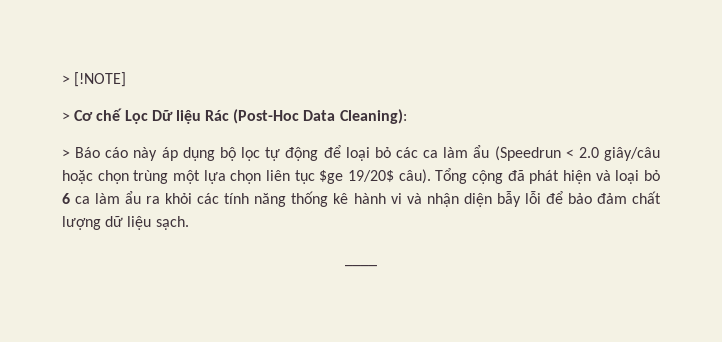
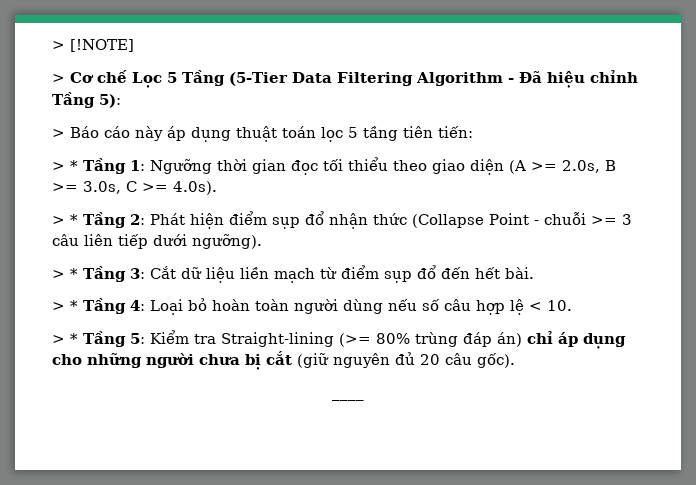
[151,109,407,124] Dữ liệu Rác (Post-Hoc Data Cleaning): -> [167,70,638,88] [52,92,121,108] 5 Tầng (5-Tier Data Filtering Algorithm - Đã hiệu chỉnh Tầng 5):
[219,145,660,161] [62,168,660,184] [62,191,661,207] [62,216,189,230] bộ lọc tự động để loại bỏ các ca làm ẩu (Speedrun < 2.0 giây/câu hoặc chọn trùng một lựa chọn liên tục $ge 19/20$ câu). Tổng cộng đã phát hiện và loại bỏ 6 ca làm ẩu ra khỏi các tính năng thống kê hành vi và nhận diện bẫy lỗi để bảo đảm chất lượng dữ liệu sạch. -> [236,126,473,142] [52,157,616,175] [52,181,217,195] [52,211,632,229] [52,234,262,249] [52,265,534,283] [52,298,572,315] [52,330,626,349] [52,351,515,370] thuật toán lọc 5 tầng tiên tiến: // > * Tầng 1: Ngưỡng thời gian đọc tối thiểu theo giao diện (A >= 2.0s, B >= 3.0s, C >= 4.0s). // > * Tầng 2: Phát hiện điểm sụp đổ nhận thức (Collapse Point - chuỗi >= 3 câu liên tiếp dưới ngưỡng). // > * Tầng 3: Cắt dữ liệu liền mạch từ điểm sụp đổ đến hết bài. // > * Tầng 4: Loại bỏ hoàn toàn người dùng nếu số câu hợp lệ < 10. // > * Tầng 5: Kiểm tra Straight-lining (>= 80% trùng đáp án) chỉ áp dụng cho những người chưa bị cắt (giữ nguyên đủ 20 câu gốc).

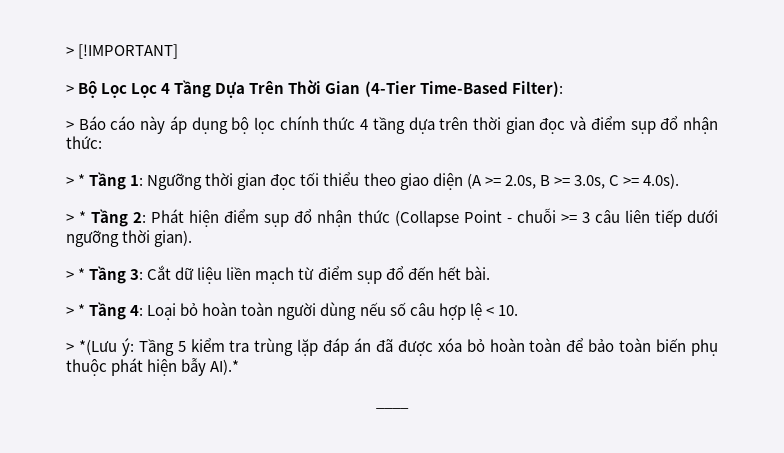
[52,39,134,52] [52,70,638,88] [52,92,121,108] > [!NOTE] // > Cơ chế Lọc 5 Tầng (5-Tier Data Filtering Algorithm - Đã hiệu chỉnh Tầng 5): -> [66,44,179,59] [66,79,563,98] > [!IMPORTANT] // > Bộ Lọc Lọc 4 Tầng Dựa Trên Thời Gian (4-Tier Time-Based Filter):
[236,126,473,142] thuật toán lọc 5 tầng tiên tiến: -> [231,116,718,134] [66,136,102,149] bộ lọc chính thức 4 tầng dựa trên thời gian đọc và điểm sụp đổ nhận thức:
[192,234,262,249] ngưỡng). -> [66,229,193,247] ngưỡng thời gian).
[70,330,626,349] [52,351,515,370] * Tầng 5: Kiểm tra Straight-lining (>= 80% trùng đáp án) chỉ áp dụng cho những người chưa bị cắt (giữ nguyên đủ 20 câu gốc). -> [78,338,719,356] [66,358,240,376] *(Lưu ý: Tầng 5 kiểm tra trùng lặp đáp án đã được xóa bỏ hoàn toàn để bảo toàn biến phụ thuộc phát hiện bẫy AI).*

